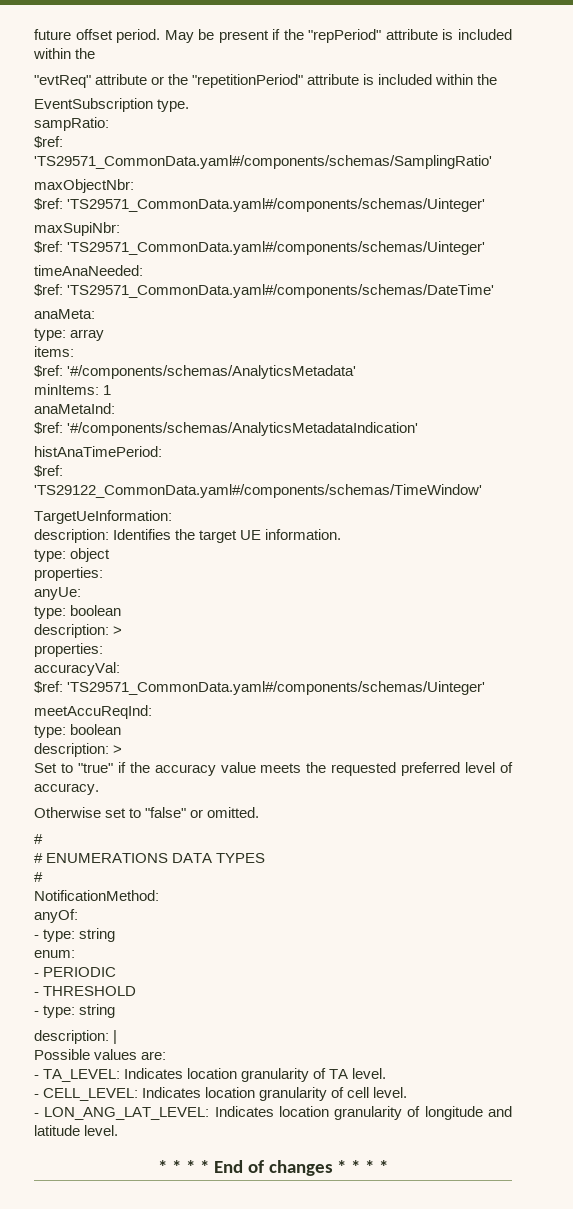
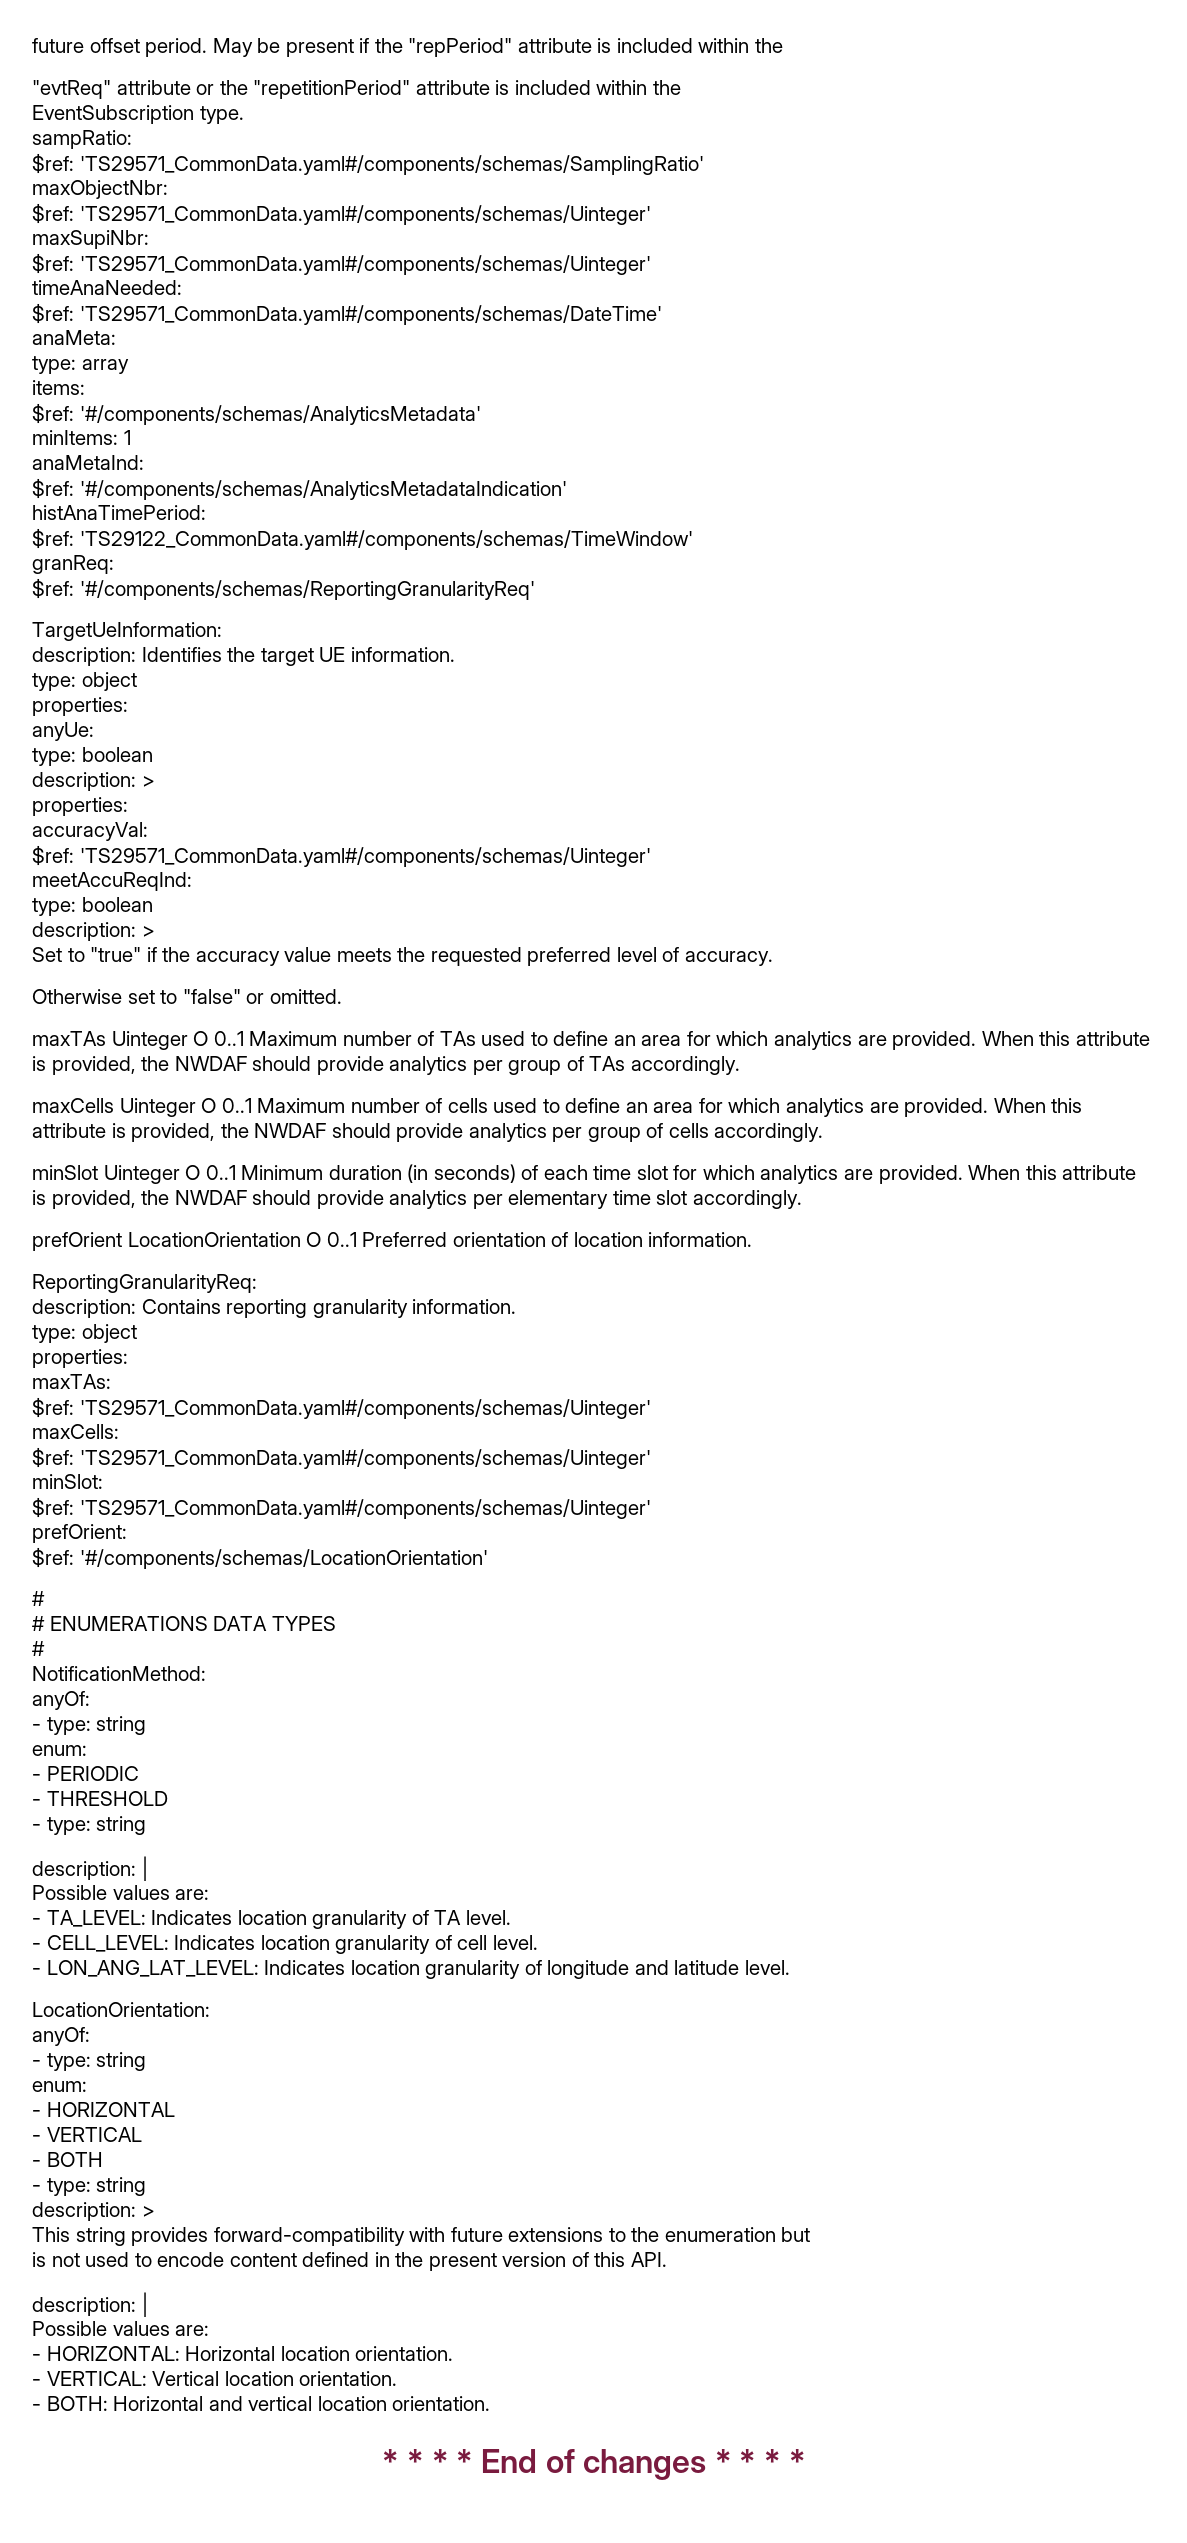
(482, 491) none -> [32,555,114,574] [32,578,535,600] // granReq: // $ref: '#/components/schemas/ReportingGranularityReq'
(260, 812) none -> [32,1031,1150,1050] [32,1056,740,1075] [32,1098,1083,1117] [32,1123,824,1142] [32,1164,1137,1184] [32,1190,802,1209] [32,1232,753,1251] [32,1274,257,1293] [32,1299,517,1318] [32,1324,137,1343] [32,1349,128,1368] [32,1374,111,1389] [32,1397,651,1419] [32,1424,119,1439] [32,1447,651,1469] [32,1474,103,1489] [32,1497,651,1519] [32,1524,127,1543] [32,1547,488,1569] // maxTAs Uinteger O 0..1 Maximum number of TAs used to define an area for which analytics are provided. When this attribute is provided, the NWDAF should provide analytics per group of TAs accordingly. // maxCells Uinteger O 0..1 Maximum number of cells used to define an area for which analytics are provided. When this attribute is provided, the NWDAF should provide analytics per group of cells accordingly. // minSlot Uinteger O 0..1 Minimum duration (in seconds) of each time slot for which analytics are provided. When this attribute is provided, the NWDAF should provide analytics per elementary time slot accordingly. // prefOrient LocationOrientation O 0..1 Preferred orientation of location information. // ReportingGranularityReq: // description: Contains reporting granularity information. // type: object // properties: // maxTAs: // $ref: 'TS29571_CommonData.yaml#/components/schemas/Uinteger' // maxCells: // $ref: 'TS29571_CommonData.yaml#/components/schemas/Uinteger' // minSlot: // $ref: 'TS29571_CommonData.yaml#/components/schemas/Uinteger' // prefOrient: // $ref: '#/components/schemas/LocationOrientation'
(119, 1130) none -> [32,2002,210,2017] [32,2027,90,2046] [32,2052,147,2071] [32,2081,87,2092] [32,2102,175,2117] [32,2127,142,2142] [32,2152,103,2167] [32,2177,147,2196] [32,2202,155,2221] [32,2227,811,2246] [32,2252,667,2271] [32,2292,148,2317] [32,2321,210,2336] [32,2346,454,2361] [32,2371,398,2386] [32,2396,491,2411] // LocationOrientation: // anyOf: // - type: string // enum: // - HORIZONTAL // - VERTICAL // - BOTH // - type: string // description: > // This string provides forward-compatibility with future extensions to the enumeration but // is not used to encode content defined in the present version of this API. // description: | // Possible values are: // - HORIZONTAL: Horizontal location orientation. // - VERTICAL: Vertical location orientation. // - BOTH: Horizontal and vertical location orientation.

